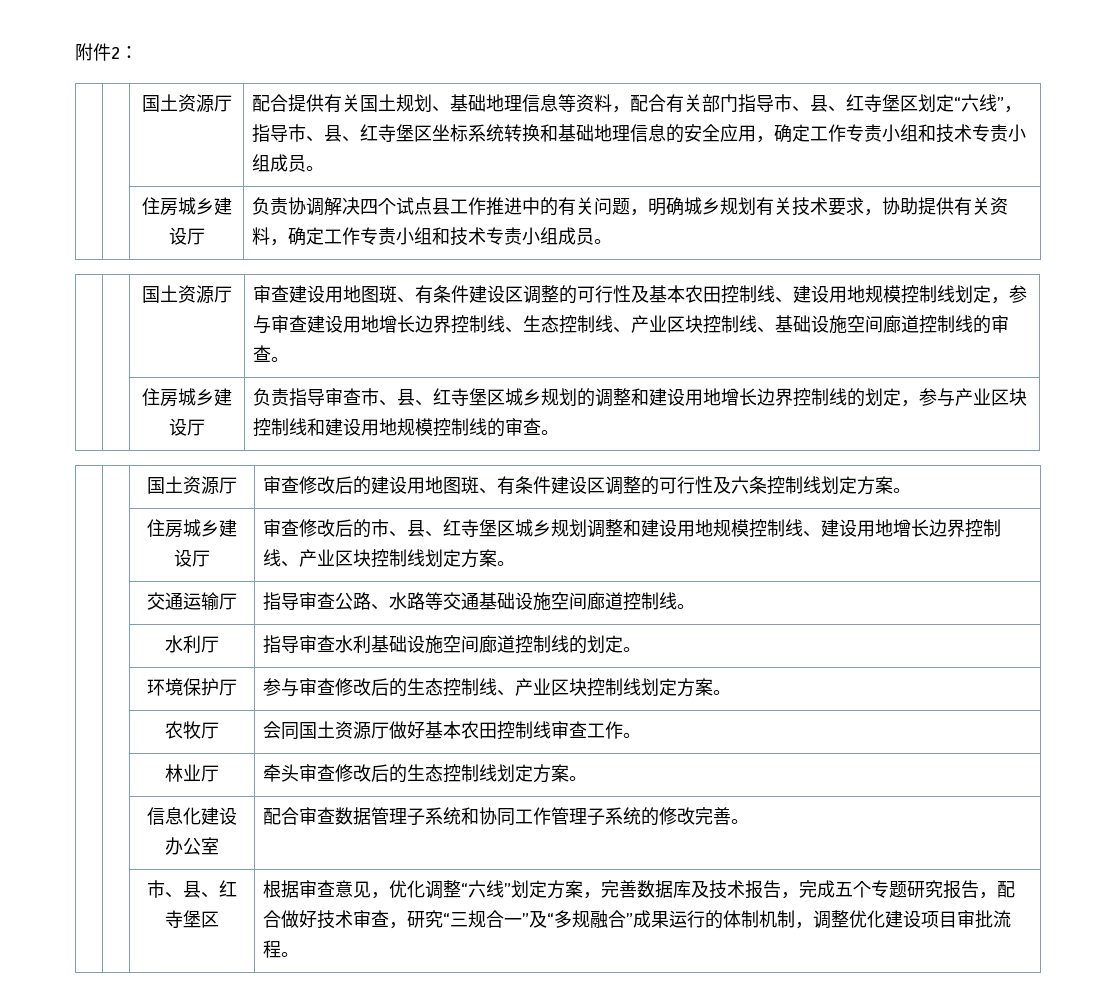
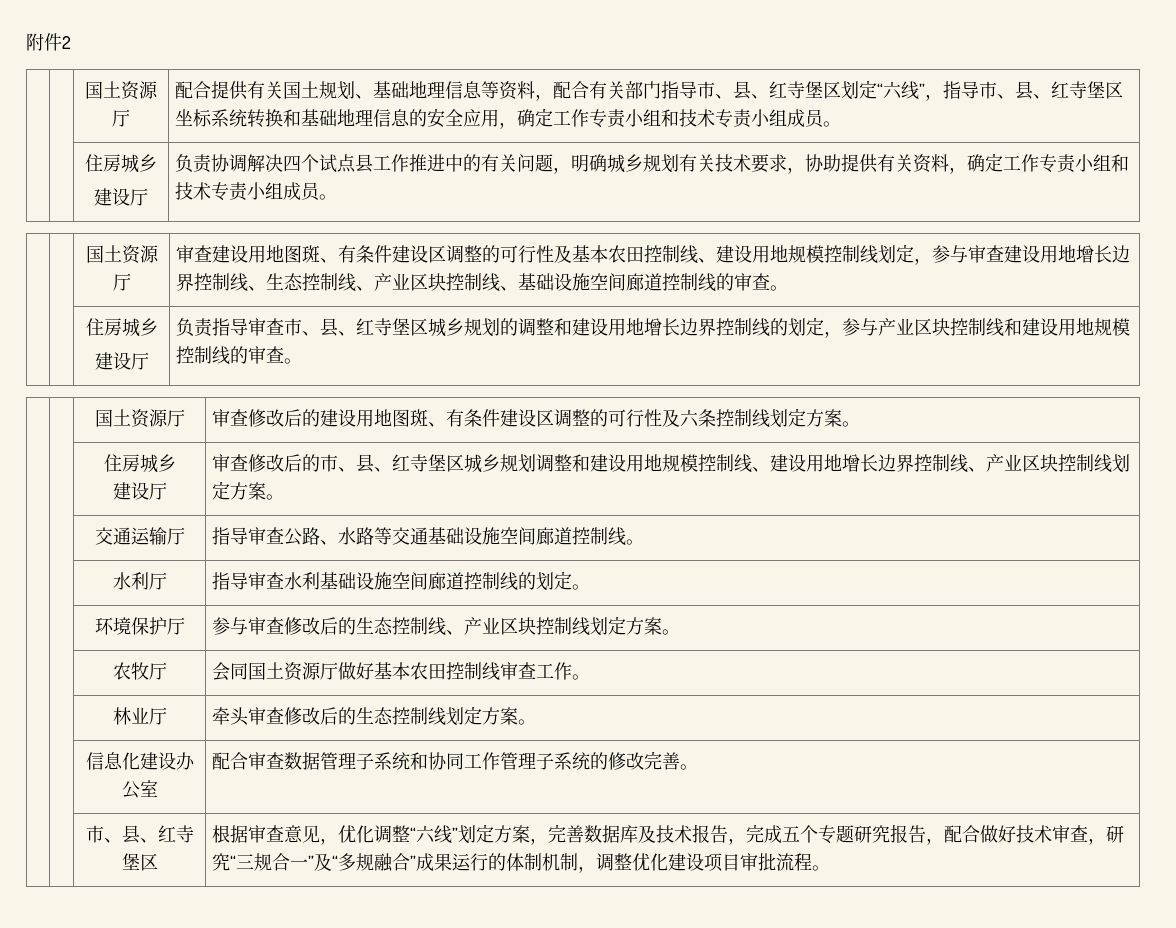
[120,46,138,59] ： -> (71, 42) none
(214, 206) none -> (157, 163) //
(214, 397) none -> (158, 327) //
(219, 528) none -> (176, 463) //

